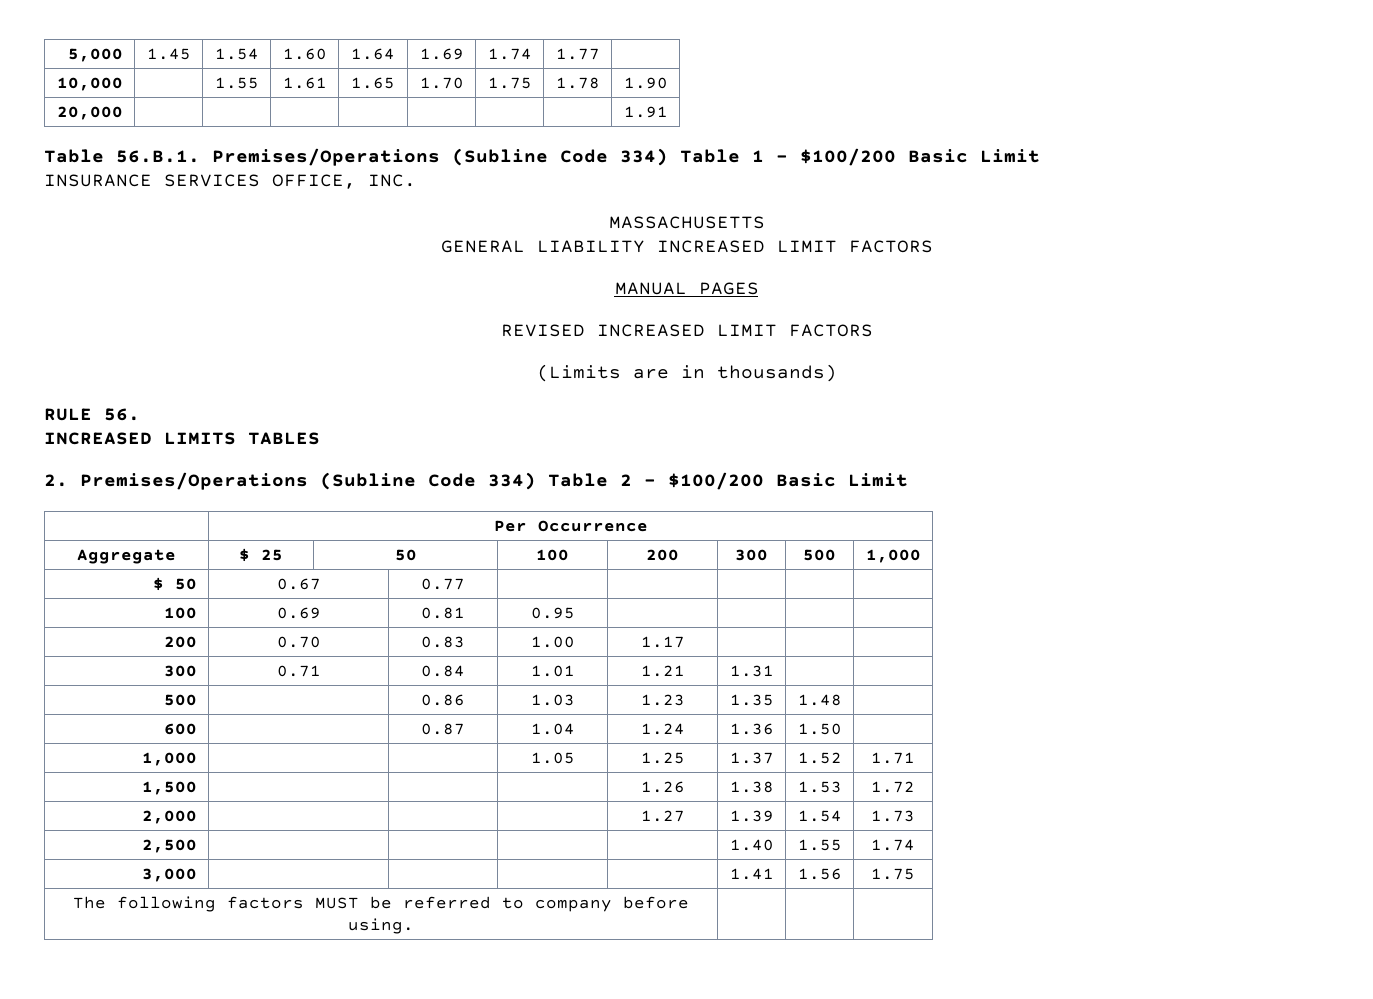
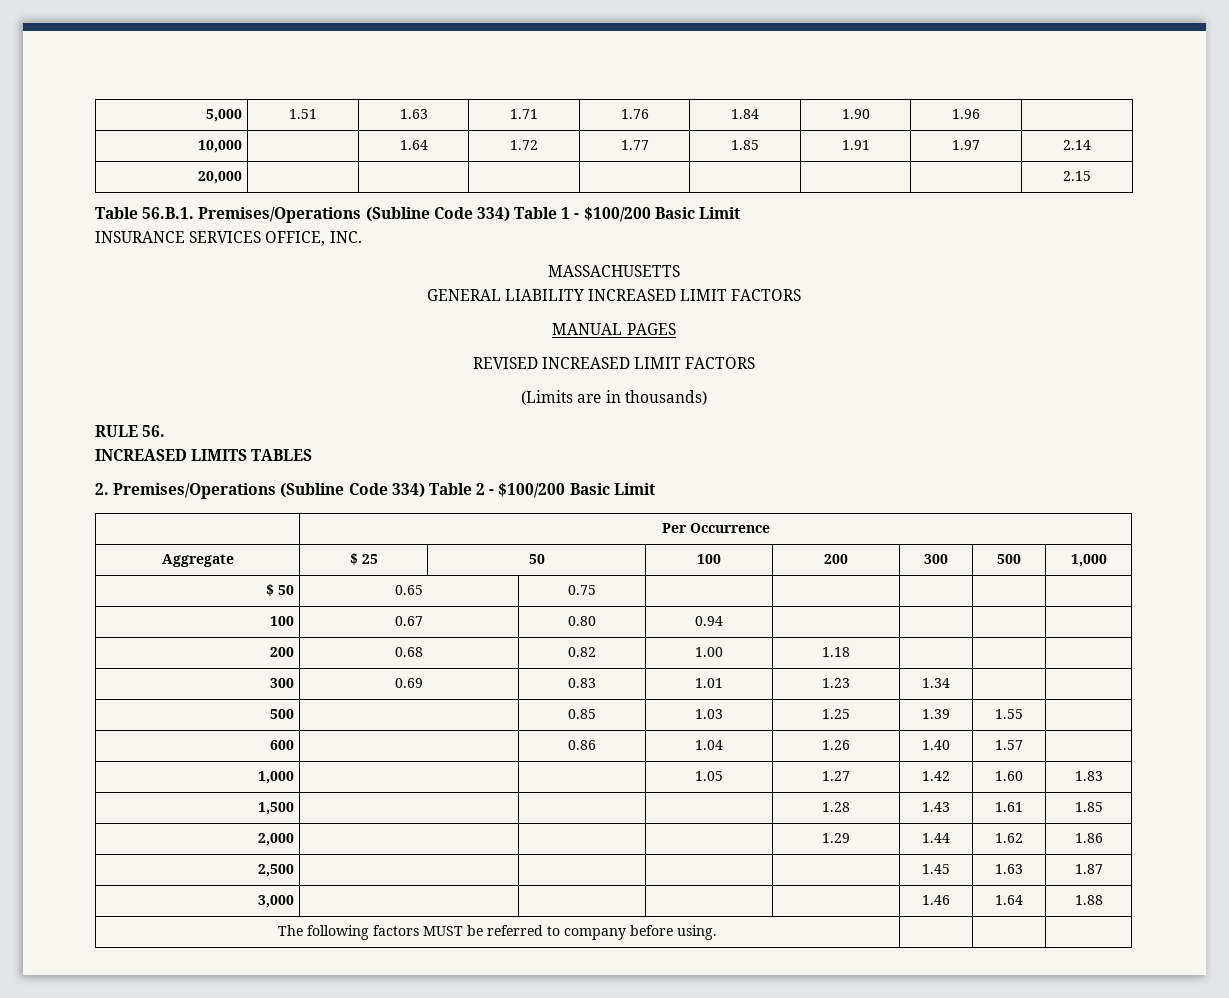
[146,48,191,60] [214,48,259,60] [282,48,327,60] [351,48,395,60] [419,48,464,60] [487,48,532,60] [555,48,600,60] [57,77,124,91] [214,77,259,89] [282,77,327,89] [351,77,395,89] [419,77,464,89] [487,77,532,89] [555,77,600,89] [623,77,668,89] 1.45 | 1.54 | 1.60 | 1.64 | 1.69 | 1.74 | 1.77 | // 10,000 | | 1.55 | 1.61 | 1.65 | 1.70 | 1.75 | 1.78 | 1.90 -> [289,109,317,119] [399,109,428,119] [510,109,538,119] [620,109,649,119] [731,109,759,119] [841,109,870,119] [952,109,980,119] [197,140,242,153] [399,140,428,150] [510,140,538,150] [620,140,649,150] [731,140,759,150] [841,140,870,150] [952,140,980,150] [1063,140,1091,150] 1.51 | 1.63 | 1.71 | 1.76 | 1.84 | 1.90 | 1.96 | // 10,000 | | 1.64 | 1.72 | 1.77 | 1.85 | 1.91 | 1.97 | 2.14
[623,106,668,118] 1.91 -> [1063,171,1091,181] 2.15
[276,578,321,590] [421,578,465,590] [164,607,198,619] [276,607,321,619] [421,607,465,619] [530,607,575,619] [164,636,198,648] [276,636,321,648] [421,636,465,648] 0.67 | 0.77 | | | | | // 100 | 0.69 | 0.81 | 0.95 | | | | // 200 | 0.70 | 0.83 -> [395,585,423,595] [568,585,596,595] [269,616,294,626] [395,616,423,626] [568,616,596,626] [695,616,723,626] [269,647,294,657] [395,647,423,657] [568,647,596,657] 0.65 | 0.75 | | | | | // 100 | 0.67 | 0.80 | 0.94 | | | | // 200 | 0.68 | 0.82
[640,636,685,648] [164,665,198,677] [276,665,321,677] [421,665,465,677] 1.17 | | | // 300 | 0.71 | 0.84 -> [822,647,850,657] [269,678,294,688] [395,678,423,688] [568,678,596,688] 1.18 | | | // 300 | 0.69 | 0.83
[640,665,685,677] [729,665,774,677] 1.21 | 1.31 -> [822,678,850,688] [922,678,950,688] 1.23 | 1.34
[421,694,465,706] 0.86 -> [568,709,596,719] 0.85
[640,694,685,706] [729,694,774,706] [797,694,842,706] 1.23 | 1.35 | 1.48 -> [822,709,850,719] [922,709,950,719] [995,709,1023,719] 1.25 | 1.39 | 1.55
[421,723,465,735] 0.87 -> [568,740,596,750] 0.86
[640,723,685,735] [729,723,774,735] [797,723,842,735] 1.24 | 1.36 | 1.50 -> [822,740,850,750] [922,740,950,750] [995,740,1023,750] 1.26 | 1.40 | 1.57
[640,752,685,764] [729,752,774,764] [797,752,842,764] [871,752,915,764] [142,781,198,795] [640,781,685,793] [729,781,774,793] [797,781,842,793] [871,781,915,793] [142,810,198,824] [640,810,685,822] [729,810,774,822] [797,810,842,822] [871,810,915,822] [142,839,198,853] [729,839,774,851] [797,839,842,851] [871,839,915,851] [142,868,198,882] [729,868,774,880] [797,868,842,880] [871,868,915,880] 1.25 | 1.37 | 1.52 | 1.71 // 1,500 | | | | 1.26 | 1.38 | 1.53 | 1.72 // 2,000 | | | | 1.27 | 1.39 | 1.54 | 1.73 // 2,500 | | | | | 1.40 | 1.55 | 1.74 // 3,000 | | | | | 1.41 | 1.56 | 1.75 -> [822,771,850,781] [922,771,950,781] [995,771,1023,781] [1074,771,1103,781] [257,802,294,815] [822,802,850,812] [922,802,950,812] [995,802,1023,812] [1074,802,1103,812] [257,833,294,846] [822,833,850,843] [922,833,950,843] [995,833,1023,843] [1074,833,1103,843] [257,864,294,877] [922,864,950,874] [995,864,1023,874] [1074,864,1103,874] [257,895,294,908] [922,895,950,905] [995,895,1023,905] [1074,895,1103,905] 1.27 | 1.42 | 1.60 | 1.83 // 1,500 | | | | 1.28 | 1.43 | 1.61 | 1.85 // 2,000 | | | | 1.29 | 1.44 | 1.62 | 1.86 // 2,500 | | | | | 1.45 | 1.63 | 1.87 // 3,000 | | | | | 1.46 | 1.64 | 1.88

